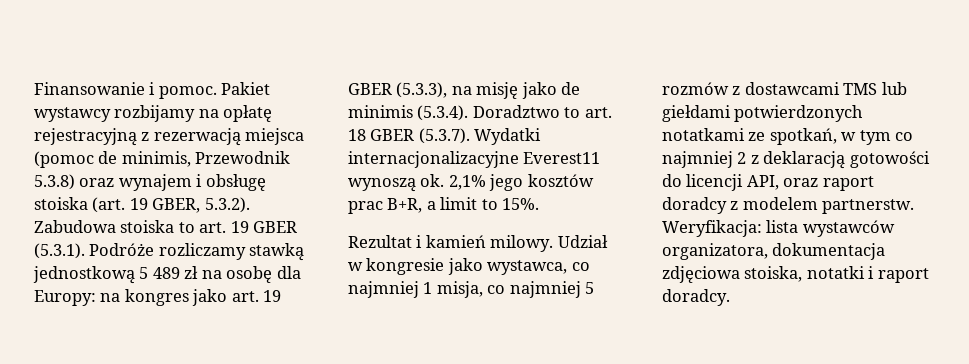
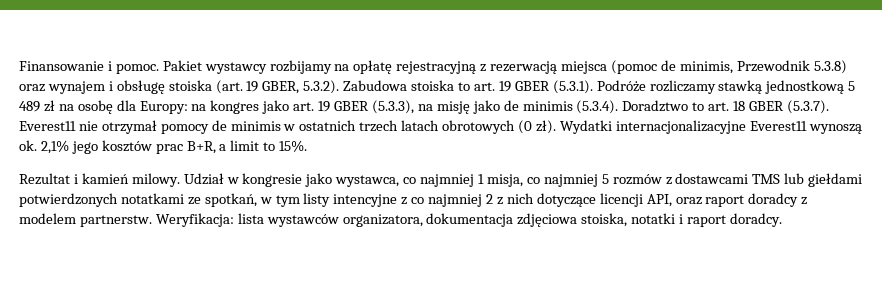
(470, 136) none -> [19,120,556,134] Everest11 nie otrzymał pomocy de minimis w ostatnich trzech latach obrotowych (0 zł).
(891, 137) none -> [303,193,408,207] listy intencyjne z
[763,151,930,169] [662,174,682,187] deklaracją gotowości do -> [506,193,596,207] nich dotyczące

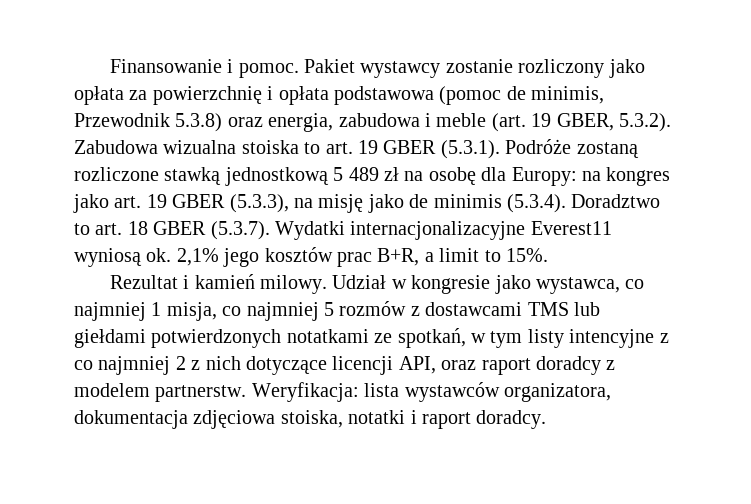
[269,60,608,74] rozbijamy na opłatę rejestracyjną z rezerwacją miejsca -> [445,59,645,78] [74,86,434,105] zostanie rozliczony jako opłata za powierzchnię i opłata podstawowa
[47,80,212,94] wynajem i obsługę stoiska -> [268,113,487,132] energia, zabudowa i meble
(408, 85) none -> [163,140,237,154] wizualna
[649,80,716,94] rozliczamy -> [576,142,639,158] [74,167,159,181] zostaną rozliczone
[19,120,556,134] Everest11 nie otrzymał pomocy de minimis w ostatnich trzech latach obrotowych (0 zł). -> (270, 230) none
[808,124,862,134] wynoszą -> [74,248,142,267] wyniosą

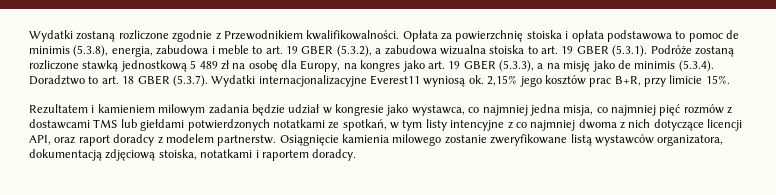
[109,59,645,78] [74,86,124,105] Finansowanie i pomoc. Pakiet wystawcy zostanie rozliczony jako opłata -> [29,30,438,42] Wydatki zostaną rozliczone zgodnie z Przewodnikiem kwalifikowalności. Opłata
(262, 95) none -> [526,30,562,39] stoiska
[439,86,605,105] [74,113,671,132] [74,140,158,154] (pomoc de minimis, Przewodnik 5.3.8) oraz energia, zabudowa i meble (art. 19 GBER, 5.3.2). Zabudowa -> [675,30,739,42] [29,45,437,57] to pomoc de minimis (5.3.8), energia, zabudowa i meble to art. 19 GBER (5.3.2), a zabudowa
[511,167,577,186] Europy: -> [300,60,341,72] Europy,
(289, 203) none -> [537,63,544,69] a
[176,248,219,266] 2,1% -> [487,75,518,86] 2,15%
[424,248,548,262] [109,274,387,294] a limit to 15%. // Rezultat i kamień milowy. Udział -> [644,75,730,87] [29,104,321,116] przy limicie 15%. // Rezultatem i kamieniem milowym zadania będzie udział
[151,302,162,316] 1 -> [529,104,560,116] jedna
[324,302,334,316] 5 -> [659,104,681,116] pięć
[175,356,186,370] 2 -> [578,119,617,129] dwoma
[251,382,611,402] [74,410,471,429] Weryfikacja: lista wystawców organizatora, dokumentacja zdjęciowa stoiska, notatki i raport -> [279,134,724,146] [29,149,309,161] Osiągnięcie kamienia milowego zostanie zweryfikowane listą wystawców organizatora, dokumentacją zdjęciową stoiska, notatkami i raportem

